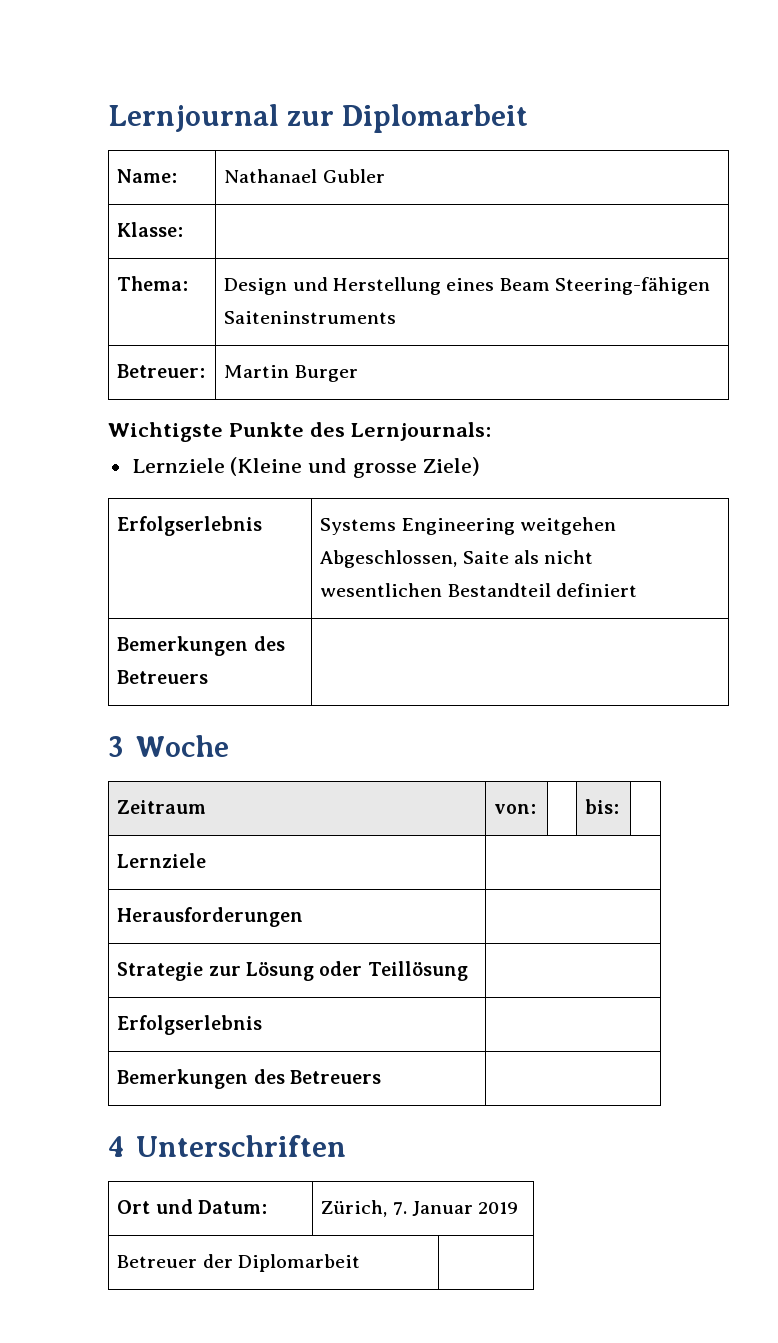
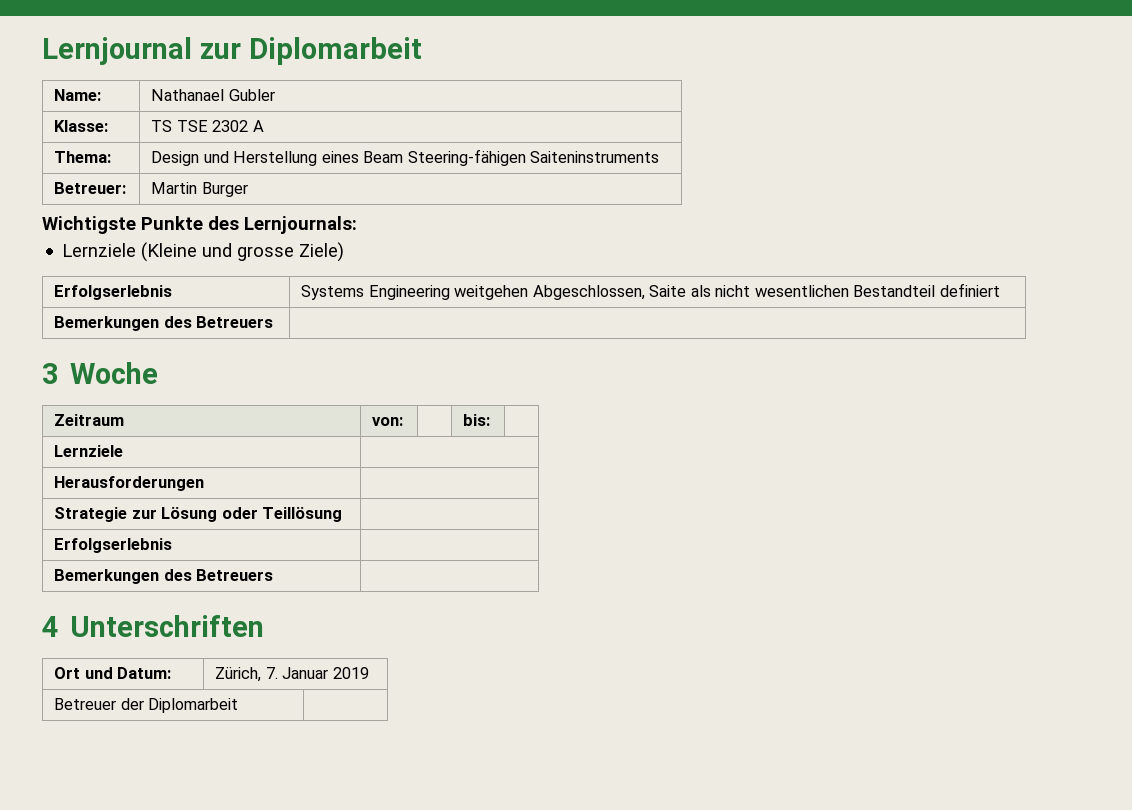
(184, 229) none -> [151,120,264,132] TS TSE 2302 A

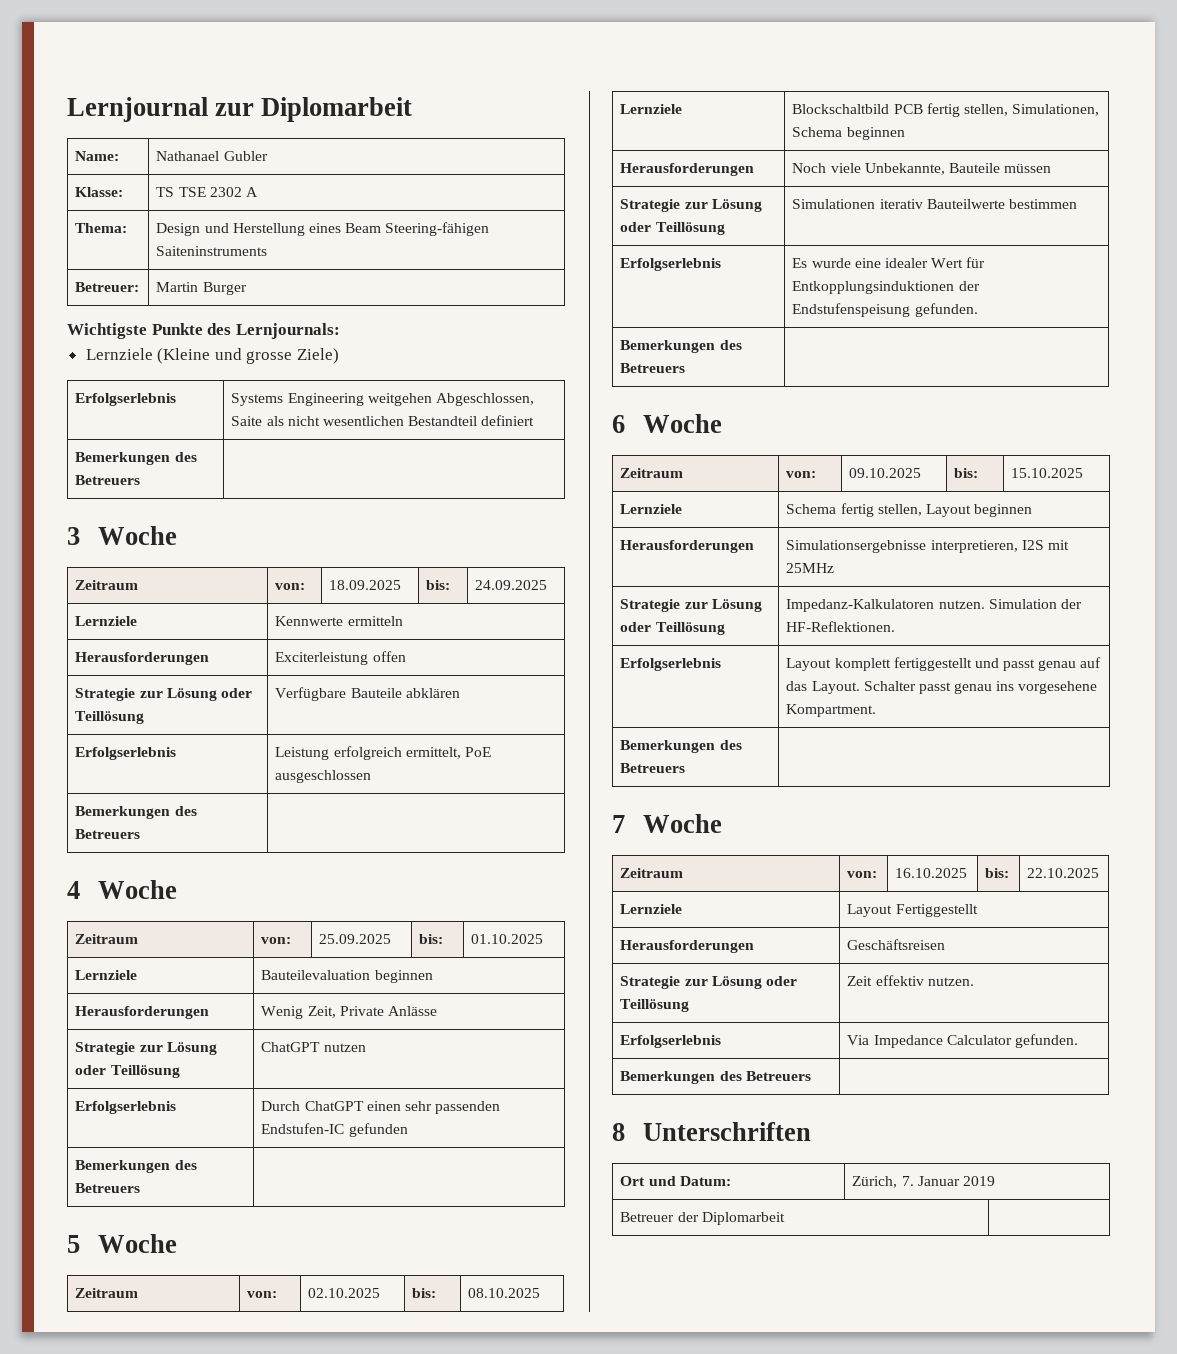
[463,414,491,426] [54,445,124,457] [54,476,205,491] [54,507,343,522] [54,538,173,553] [54,569,274,584] [42,616,59,637] | bis: | // Lernziele | // Herausforderungen | // Strategie zur Lösung oder Teillösung | // Erfolgserlebnis | // Bemerkungen des Betreuers | // 4 -> [329,580,402,590] [426,580,451,590] [475,580,548,590] [75,616,138,626] [275,616,403,626] [75,652,210,665] [275,651,406,665] [75,688,252,701] [75,711,145,724] [275,687,460,701] [75,747,177,760] [275,746,491,760] [275,770,372,783] [75,806,197,819] [75,829,141,839] [67,880,177,899] [75,934,139,944] [261,937,292,944] [319,934,392,944] [419,934,444,944] [471,934,544,944] [75,970,138,980] [261,970,433,983] [75,1006,210,1019] [261,1006,437,1019] [75,1042,217,1055] [75,1065,180,1078] [261,1042,366,1052] [75,1101,177,1114] [261,1101,501,1114] [261,1123,408,1137] [75,1160,197,1173] [75,1183,141,1193] [67,1234,177,1253] [75,1288,139,1298] [247,1291,278,1298] [308,1288,381,1298] [412,1288,437,1298] [468,1288,541,1298] [620,104,683,114] [792,103,1100,117] [792,127,905,140] [620,163,755,176] [792,163,1052,175] [620,199,762,212] [620,222,725,235] [792,199,1077,209] [620,258,722,271] [792,257,986,268] [792,281,980,294] [792,303,978,317] [620,340,742,353] [620,363,686,373] [612,414,722,433] [620,468,684,478] [786,471,817,478] [849,468,922,478] [954,468,979,478] [1011,468,1084,478] [620,504,683,514] [786,503,1033,517] [620,540,755,553] [786,540,1069,553] [786,563,835,573] [620,599,762,612] [620,622,725,635] [786,599,1082,612] [786,621,896,632] [620,658,722,671] [786,657,1102,671] [786,681,1098,694] [786,704,877,717] [620,740,742,753] [620,763,686,773] [612,814,722,833] [620,868,684,878] [847,871,878,878] [895,868,968,878] [985,868,1010,878] [1027,868,1100,878] [620,904,683,914] [847,904,978,917] [620,940,755,953] [847,939,946,950] [620,976,797,989] [620,999,690,1012] [847,975,974,986] [620,1035,722,1048] [847,1034,1078,1048] [620,1071,811,1084] [612,1123,625,1141] 18.09.2025 | bis: | 24.09.2025 // Lernziele | Kennwerte ermitteln // Herausforderungen | Exciterleistung offen // Strategie zur Lösung oder Teillösung | Verfügbare Bauteile abklären // Erfolgserlebnis | Leistung erfolgreich ermittelt, PoE ausgeschlossen // Bemerkungen des Betreuers | // 4 Woche // Zeitraum | von: | 25.09.2025 | bis: | 01.10.2025 // Lernziele | Bauteilevaluation beginnen // Herausforderungen | Wenig Zeit, Private Anlässe // Strategie zur Lösung oder Teillösung | ChatGPT nutzen // Erfolgserlebnis | Durch ChatGPT einen sehr passenden Endstufen-IC gefunden // Bemerkungen des Betreuers | // 5 Woche // Zeitraum | von: | 02.10.2025 | bis: | 08.10.2025 // Lernziele | Blockschaltbild PCB fertig stellen, Simulationen, Schema beginnen // Herausforderungen | Noch viele Unbekannte, Bauteile müssen // Strategie zur Lösung oder Teillösung | Simulationen iterativ Bauteilwerte bestimmen // Erfolgserlebnis | Es wurde eine idealer Wert für Entkopplungsinduktionen der Endstufenspeisung gefunden. // Bemerkungen des Betreuers | // 6 Woche // Zeitraum | von: | 09.10.2025 | bis: | 15.10.2025 // Lernziele | Schema fertig stellen, Layout beginnen // Herausforderungen | Simulationsergebnisse interpretieren, I2S mit 25MHz // Strategie zur Lösung oder Teillösung | Impedanz-Kalkulatoren nutzen. Simulation der HF-Reflektionen. // Erfolgserlebnis | Layout komplett fertiggestellt und passt genau auf das Layout. Schalter passt genau ins vorgesehene Kompartment. // Bemerkungen des Betreuers | // 7 Woche // Zeitraum | von: | 16.10.2025 | bis: | 22.10.2025 // Lernziele | Layout Fertiggestellt // Herausforderungen | Geschäftsreisen // Strategie zur Lösung oder Teillösung | Zeit effektiv nutzen. // Erfolgserlebnis | Via Impedance Calculator gefunden. // Bemerkungen des Betreuers | // 8

